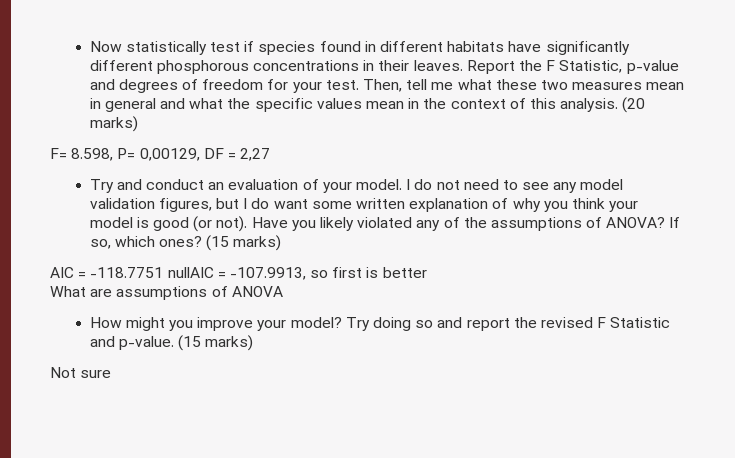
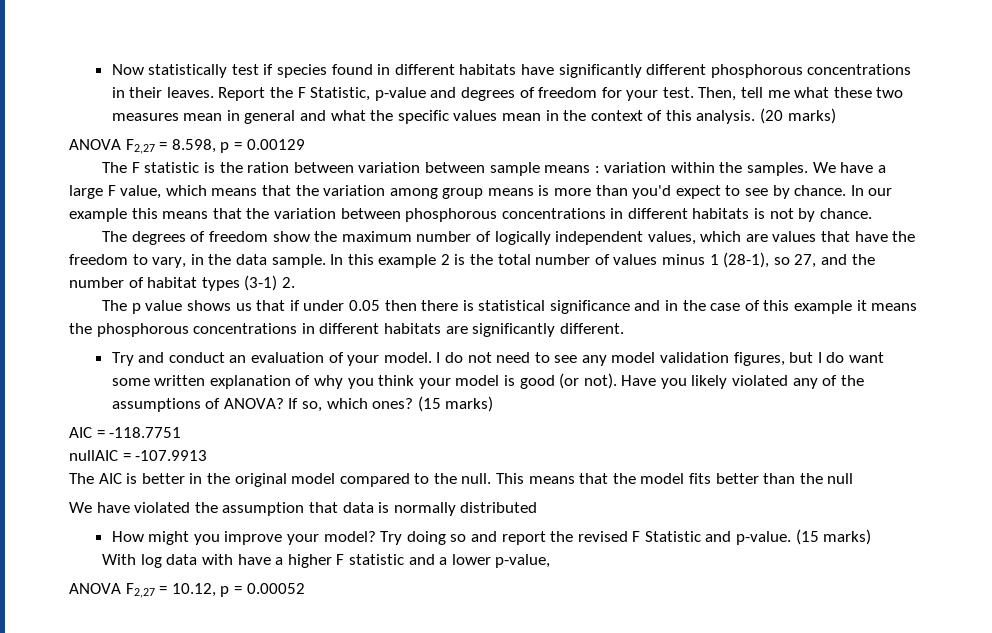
[50,148,271,161] F= 8.598, P= 0,00129, DF = 2,27 -> [69,139,305,154] [102,162,886,176] [69,185,893,199] [69,208,872,222] [102,231,916,245] [69,252,875,268] [69,275,295,291] [102,300,918,314] [69,323,624,337] ANOVA F2,27 = 8.598, p = 0.00129 // The F statistic is the ration between variation between sample means : variation within the samples. We have a large F value, which means that the variation among group means is more than you'd expect to see by chance. In our example this means that the variation between phosphorous concentrations in different habitats is not by chance. // The degrees of freedom show the maximum number of logically independent values, which are values that have the freedom to vary, in the data sample. In this example 2 is the total number of values minus 1 (28-1), so 27, and the number of habitat types (3-1) 2. // The p value shows us that if under 0.05 then there is statistical significance and in the case of this example it means the phosphorous concentrations in different habitats are significantly different.
(164, 272) none -> (182, 432) //
[229,267,363,280] -107.9913, so first -> [135,450,208,461] [69,473,122,484] -107.9913 // The AIC
[50,286,283,300] // What are assumptions of ANOVA -> [189,473,854,487] [69,502,538,516] in the original model compared to the null. This means that the model fits better than the null // We have violated the assumption that data is normally distributed
[50,367,112,378] Not sure -> [102,554,551,568] [69,583,305,598] With log data with have a higher F statistic and a lower p-value, // ANOVA F2,27 = 10.12, p = 0.00052

